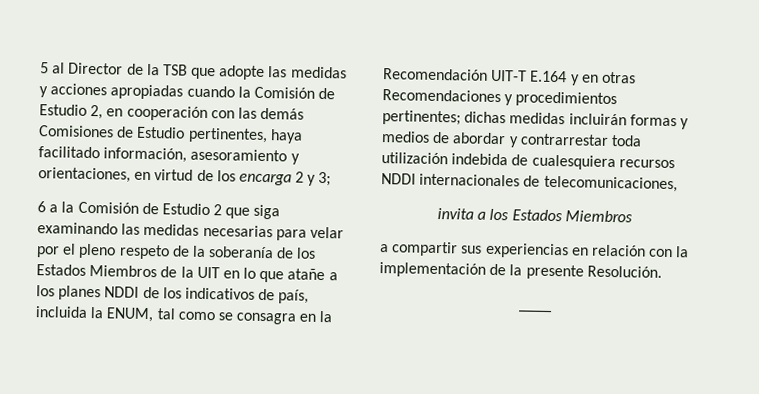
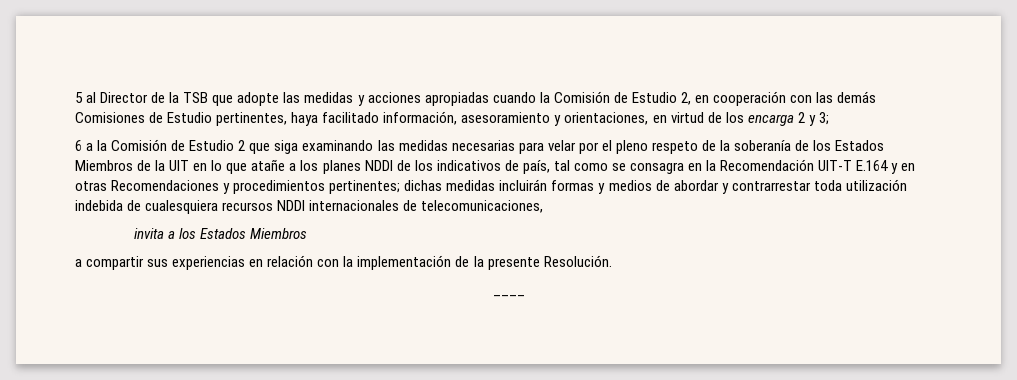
[35,306,155,323] incluida la ENUM, -> (550, 167) none

